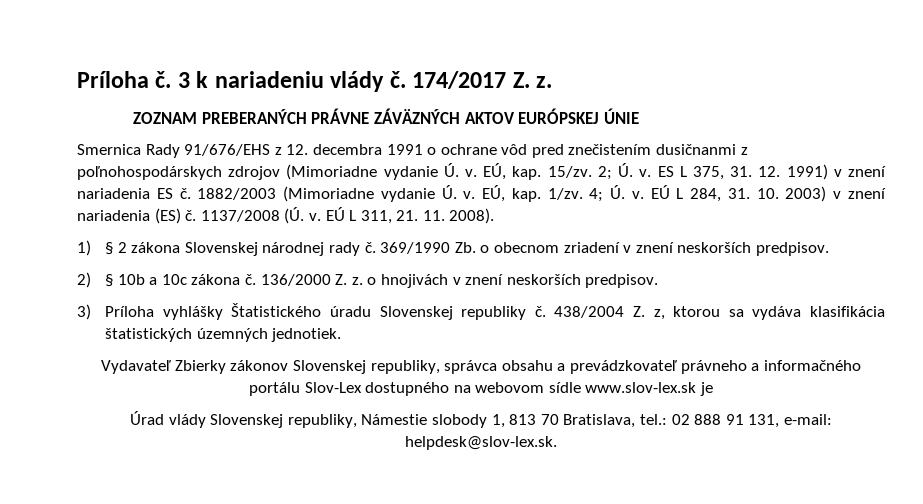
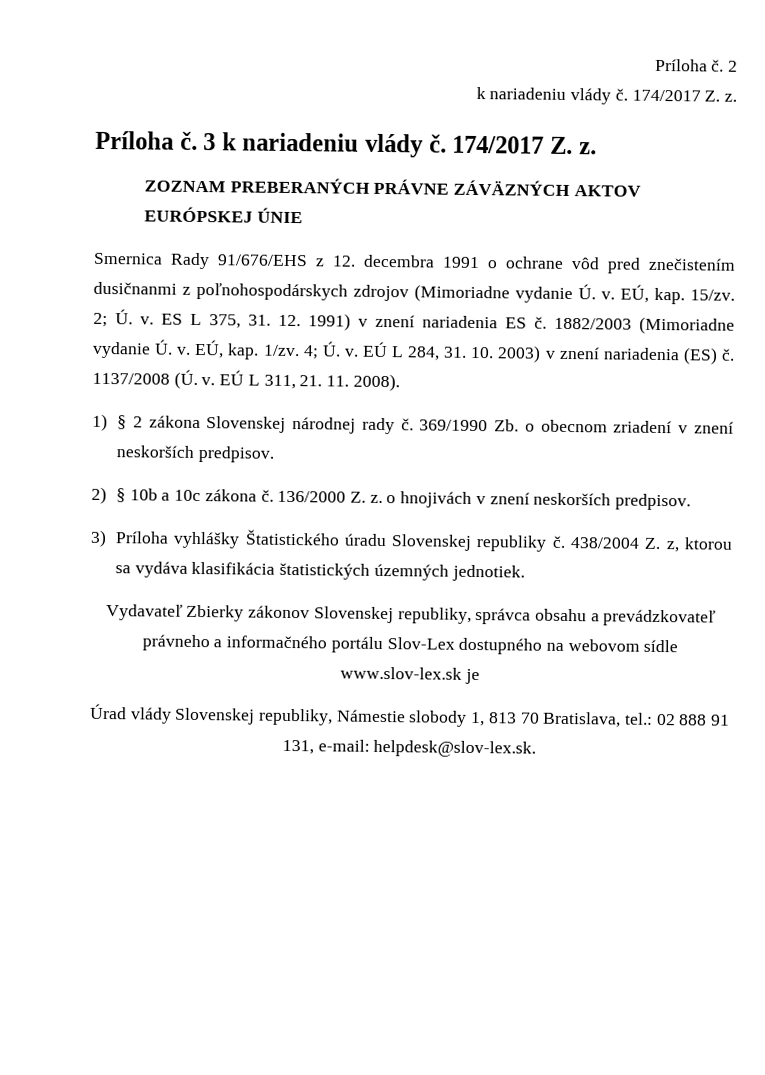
[77,71,172,88] Príloha č. -> [654,58,738,72] [475,86,738,105] [95,130,198,150] Príloha č. 2 // k nariadeniu vlády č. 174/2017 Z. z. // Príloha č.

